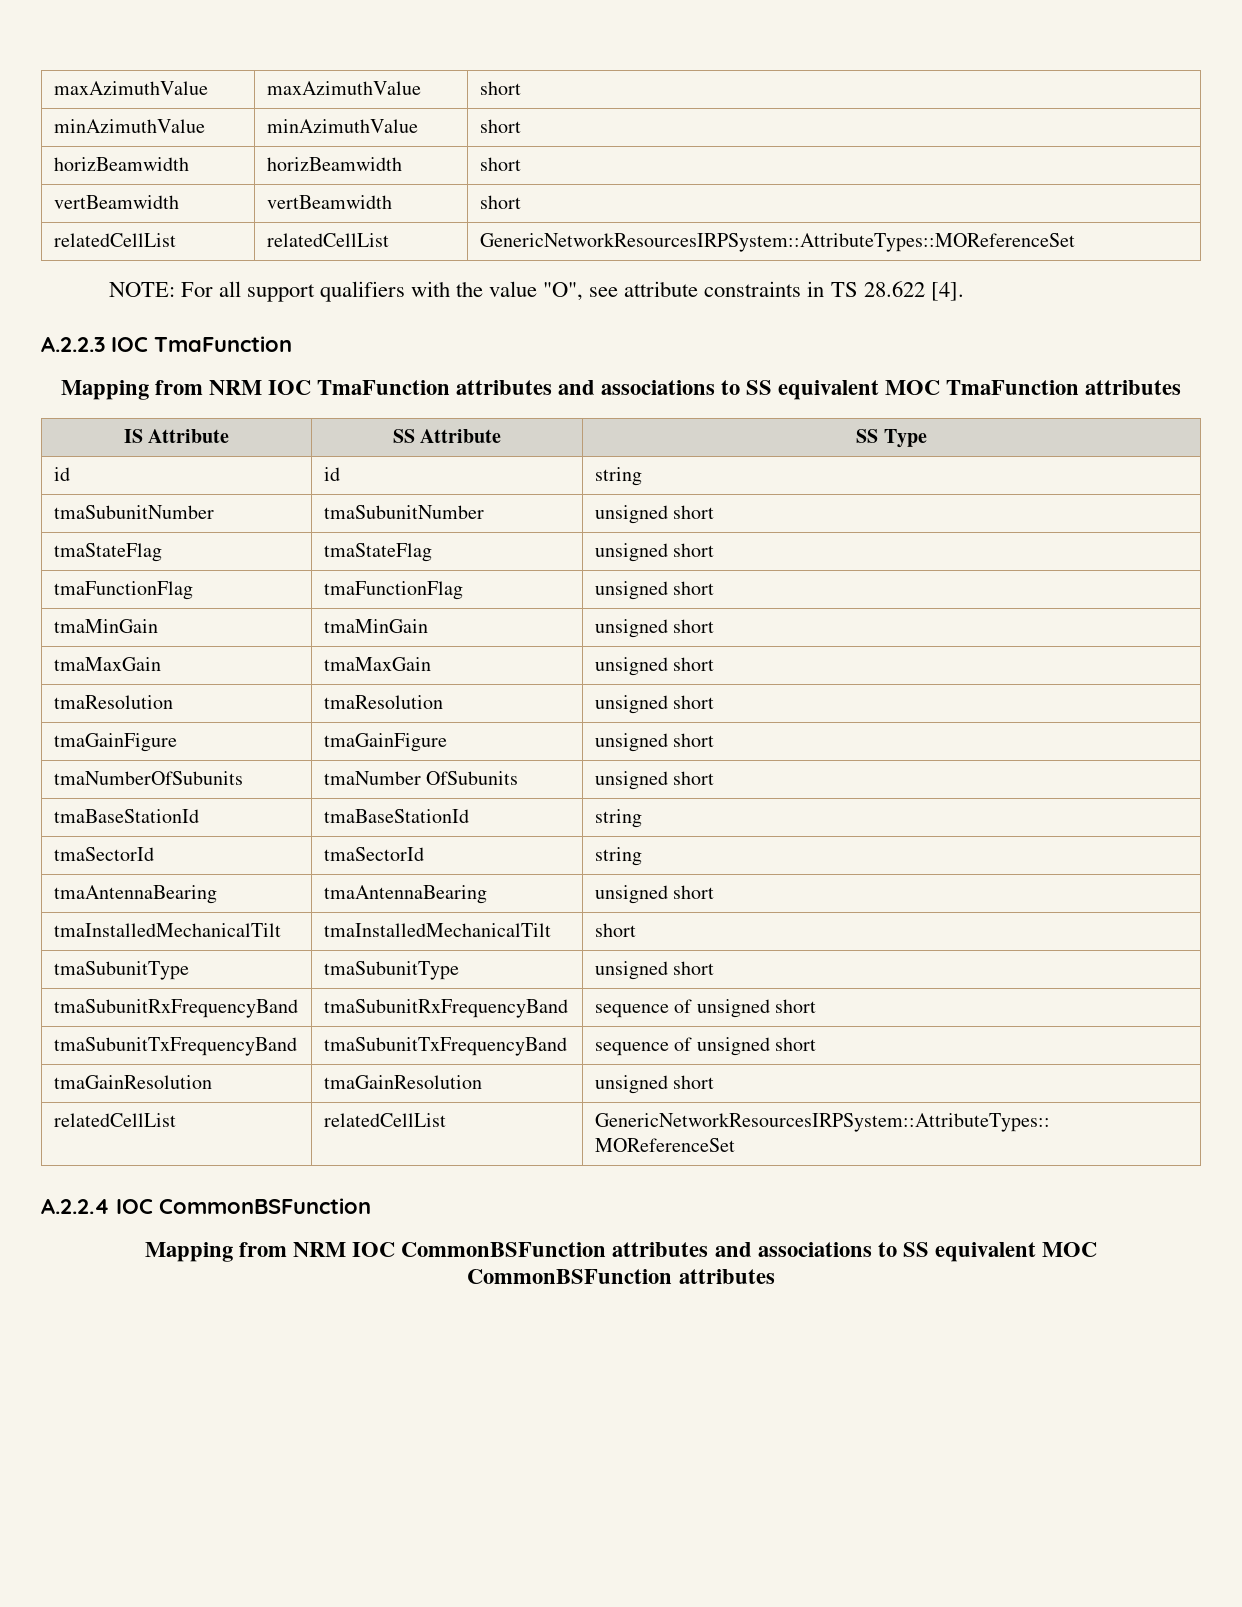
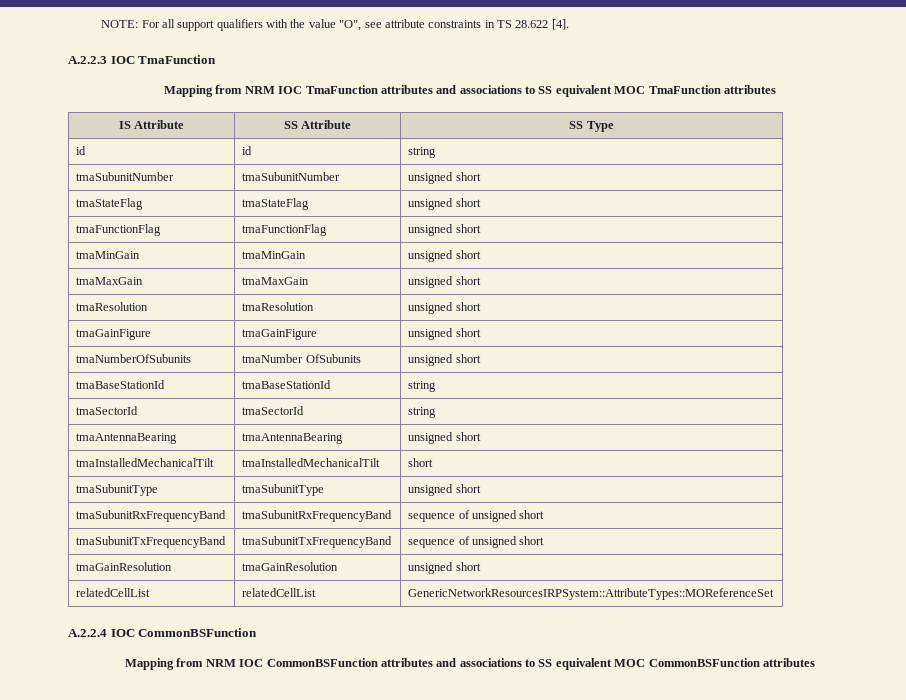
[53,81,208,95] [266,81,421,95] [479,81,521,95] [53,119,205,133] [266,119,418,133] [479,119,521,133] [53,157,189,171] [266,157,402,171] [479,157,521,171] [53,195,179,209] [266,195,392,209] [479,195,521,209] [53,233,176,247] [266,233,389,247] [479,233,1075,252] maxAzimuthValue | maxAzimuthValue | short // minAzimuthValue | minAzimuthValue | short // horizBeamwidth | horizBeamwidth | short // vertBeamwidth | vertBeamwidth | short // relatedCellList | relatedCellList | GenericNetworkResourcesIRPSystem::AttributeTypes::MOReferenceSet // -> (101, 24) none

